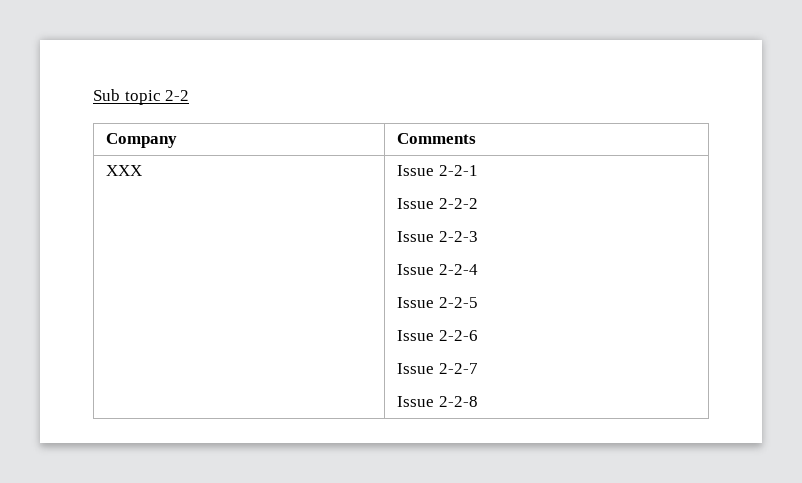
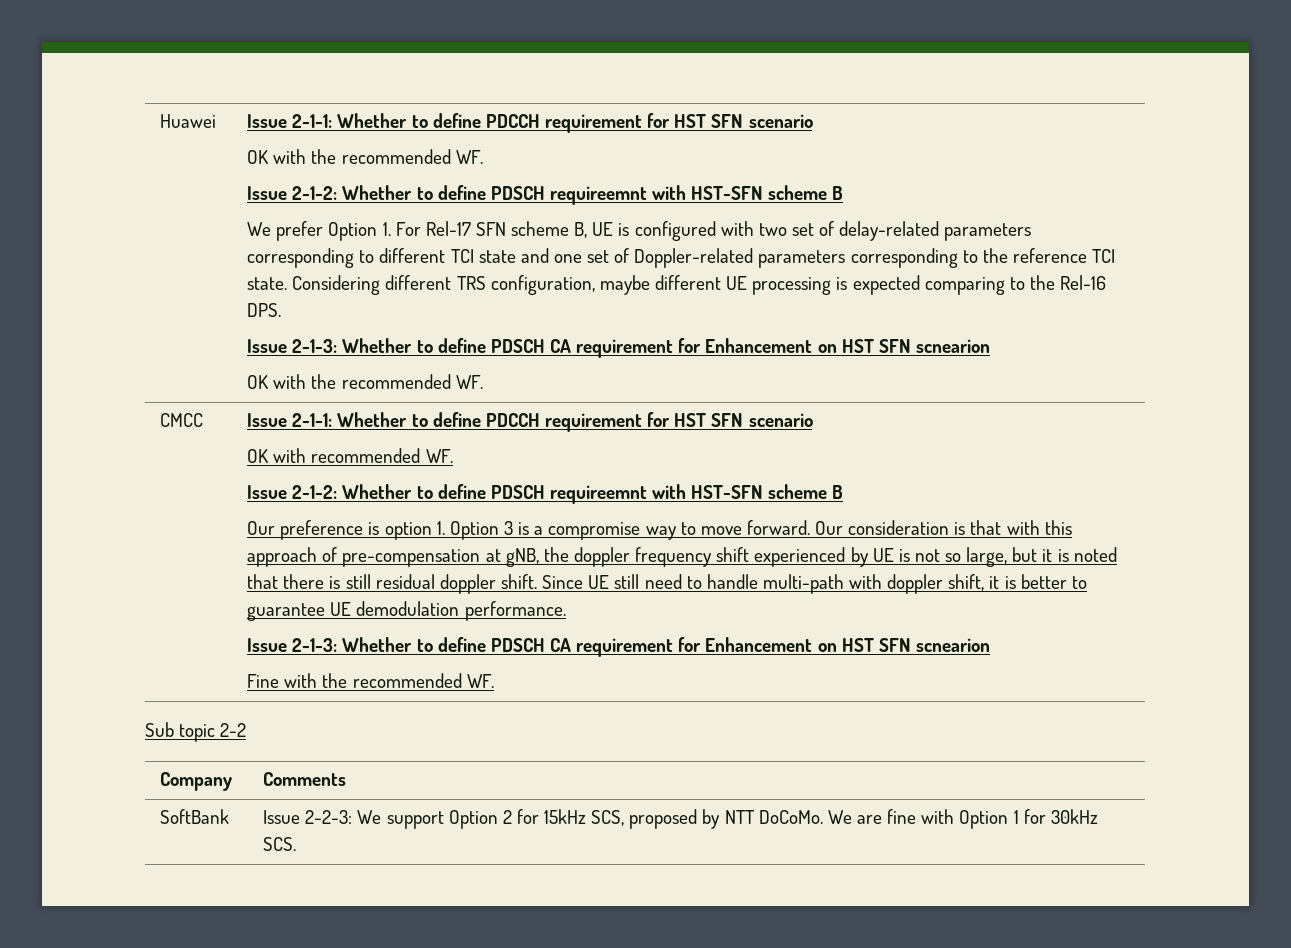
(93, 95) none -> [160,114,217,128] [247,113,813,133] [247,149,483,164] [247,185,844,205] [247,221,1032,241] [247,248,1116,268] [247,275,1107,295] [247,303,282,317] [247,338,990,358] [247,374,483,389] [160,413,204,427] [247,412,813,432] [247,448,453,463] [247,484,844,504] [247,520,1072,540] [247,547,1117,567] [247,574,1087,594] [247,601,566,621] [247,637,990,657] [247,673,494,688] Huawei | Issue 2-1-1: Whether to define PDCCH requirement for HST SFN scenario // OK with the recommended WF. // Issue 2-1-2: Whether to define PDSCH requireemnt with HST-SFN scheme B // We prefer Option 1. For Rel-17 SFN scheme B, UE is configured with two set of delay-related parameters corresponding to different TCI state and one set of Doppler-related parameters corresponding to the reference TCI state. Considering different TRS configuration, maybe different UE processing is expected comparing to the Rel-16 DPS. // Issue 2-1-3: Whether to define PDSCH CA requirement for Enhancement on HST SFN scnearion // OK with the recommended WF. // CMCC | Issue 2-1-1: Whether to define PDCCH requirement for HST SFN scenario // OK with recommended WF. // Issue 2-1-2: Whether to define PDSCH requireemnt with HST-SFN scheme B // Our preference is option 1. Option 3 is a compromise way to move forward. Our consideration is that with this approach of pre-compensation at gNB, the doppler frequency shift experienced by UE is not so large, but it is noted that there is still residual doppler shift. Since UE still need to handle multi-path with doppler shift, it is better to guarantee UE demodulation performance. // Issue 2-1-3: Whether to define PDSCH CA requirement for Enhancement on HST SFN scnearion // Fine with the recommended WF. //
[106,165,143,176] [397,165,478,176] [397,198,478,209] [397,231,478,242] [397,264,478,275] [397,297,478,308] [397,330,478,341] [397,363,478,374] [397,396,478,407] XXX | Issue 2-2-1 // Issue 2-2-2 // Issue 2-2-3 // Issue 2-2-4 // Issue 2-2-5 // Issue 2-2-6 // Issue 2-2-7 // Issue 2-2-8 -> [160,809,230,824] [263,809,1098,829] [263,837,297,851] SoftBank | Issue 2-2-3: We support Option 2 for 15kHz SCS, proposed by NTT DoCoMo. We are fine with Option 1 for 30kHz SCS.

